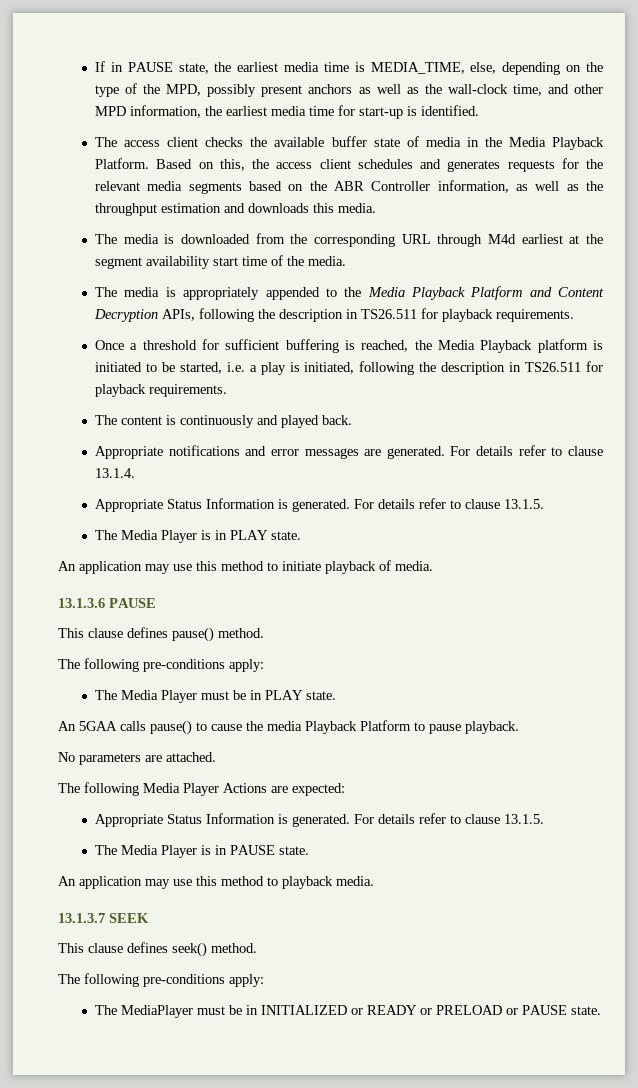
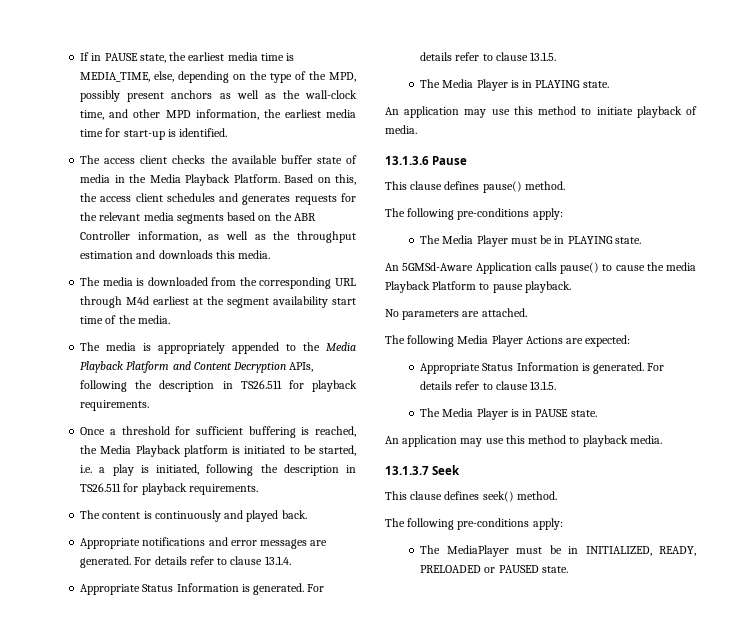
[230,530,269,540] PLAY -> [535,80,581,88] PLAYING
[109,598,156,608] PAUSE -> [432,156,468,165] Pause
[265,690,337,700] [58,721,117,731] PLAY state. // An 5GAA -> [567,236,641,244] [385,262,532,274] PLAYING state. // An 5GMSd-Aware Application
[109,913,149,923] SEEK -> [432,465,461,475] Seek
[261,1005,568,1015] INITIALIZED or READY or PRELOAD or PAUSE -> [585,546,696,556] [420,565,539,573] INITIALIZED, READY, PRELOADED or PAUSED

